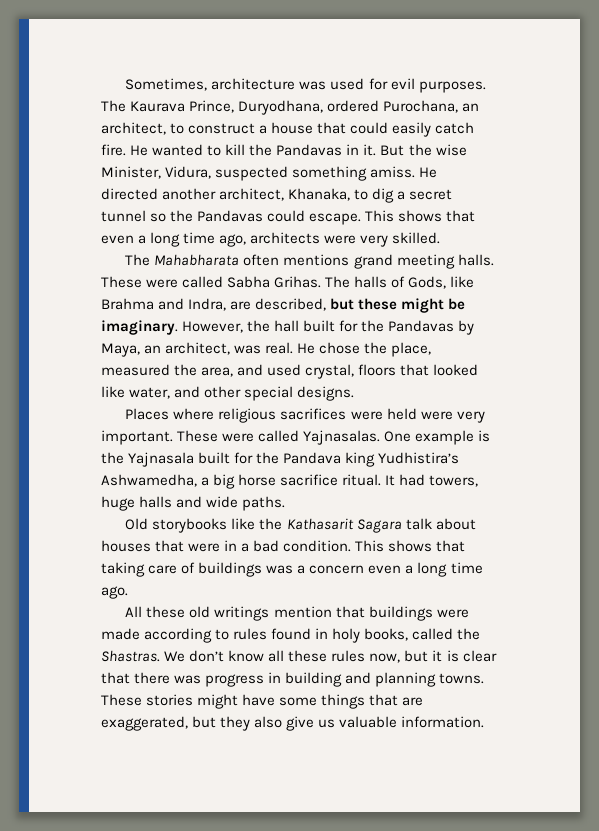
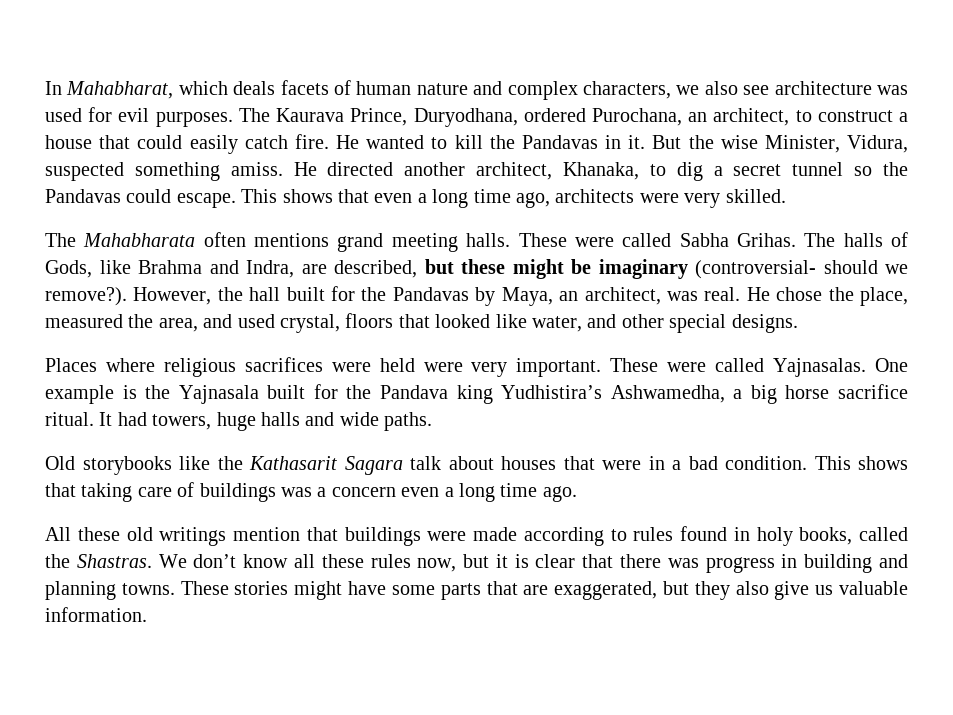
[125,78,208,91] Sometimes, -> [45,80,770,100] In Mahabharat, which deals facets of human nature and complex characters, we also see
[101,320,178,335] imaginary. -> [598,259,908,279] [45,287,127,306] imaginary (controversial- should we remove?).
[321,694,366,709] things -> [440,583,481,600] parts

